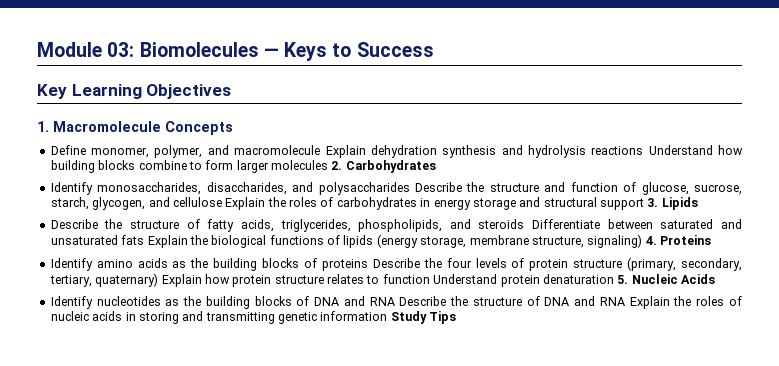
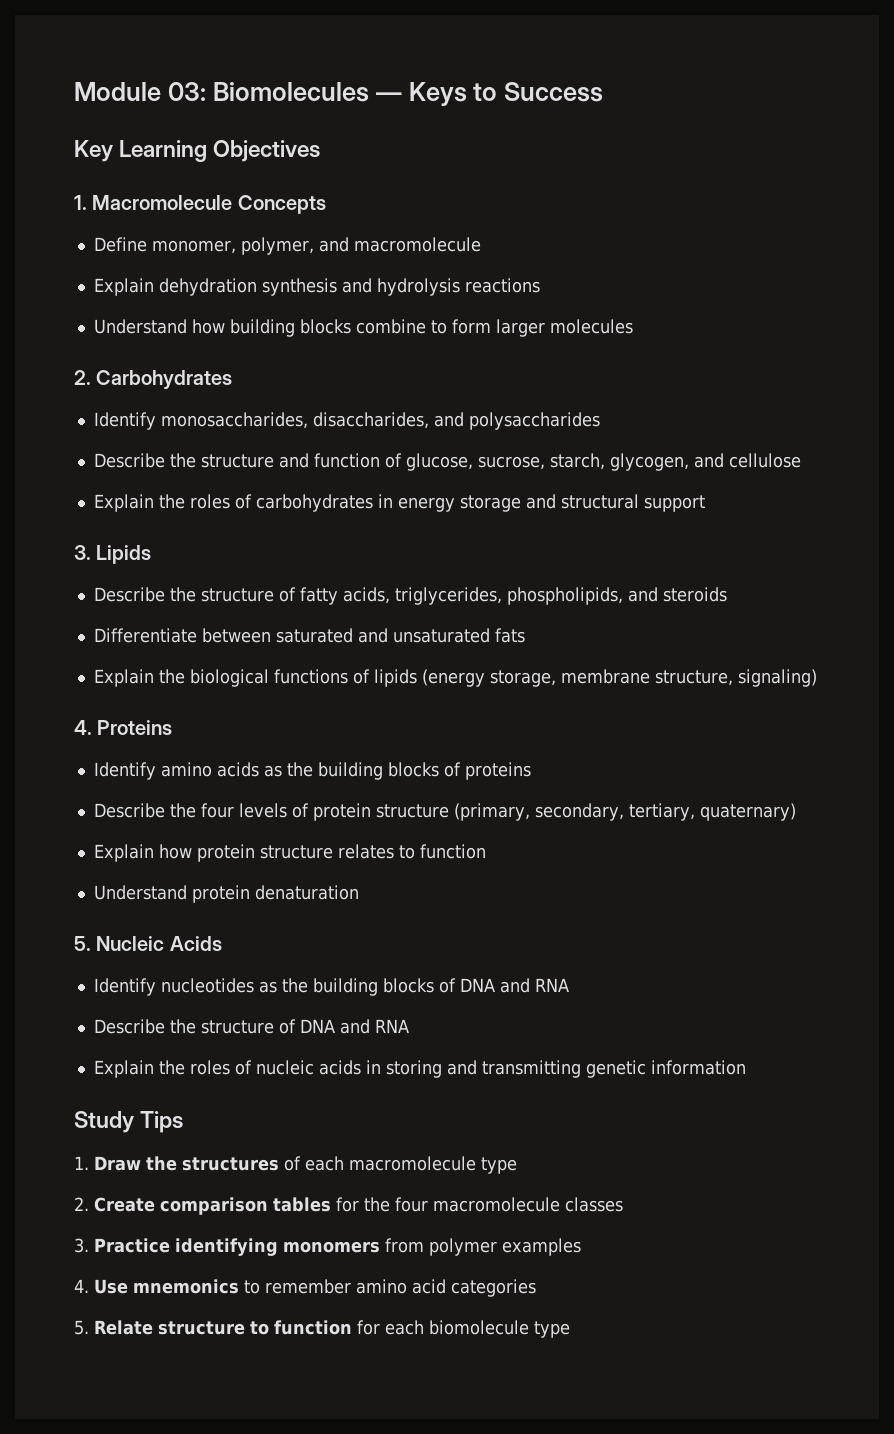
(321, 150) none -> (481, 244) //
(644, 150) none -> (540, 285) //
(328, 165) none -> (633, 326) //
(410, 188) none -> (600, 421) //
(222, 202) none -> (801, 460) //
(644, 204) none -> (705, 503) //
(525, 224) none -> (727, 594) //
(145, 240) none -> (525, 635) //
(643, 241) none -> (817, 678) //
(368, 265) none -> (531, 771) //
(159, 280) none -> (796, 812) //
(430, 279) none -> (486, 851) //
(614, 279) none -> (359, 892) //
(395, 301) none -> (569, 985) //
(625, 301) none -> (409, 1026) //
(388, 316) none -> (746, 1067) //
(457, 317) none -> [74,1156,517,1174] [74,1197,623,1215] [74,1238,581,1256] [74,1279,536,1297] [74,1320,570,1338] // 1. Draw the structures of each macromolecule type // 2. Create comparison tables for the four macromolecule classes // 3. Practice identifying monomers from polymer examples // 4. Use mnemonics to remember amino acid categories // 5. Relate structure to function for each biomolecule type

